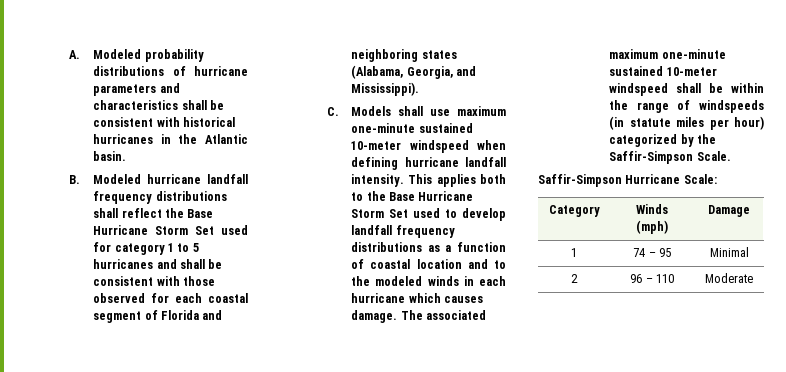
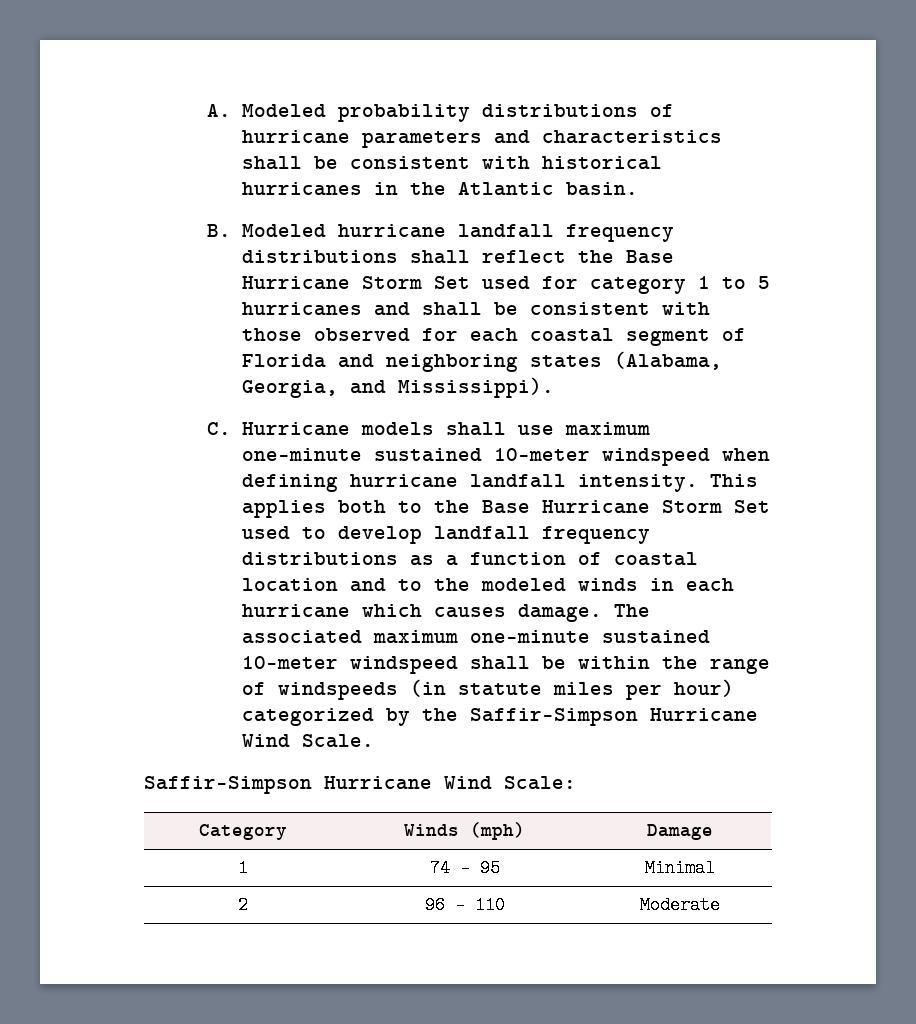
[351,106,392,116] Models -> [241,422,434,436] Hurricane models
(694, 157) none -> [649,708,758,722] [241,734,290,747] Hurricane Wind
(681, 179) none -> [444,776,492,789] Wind

